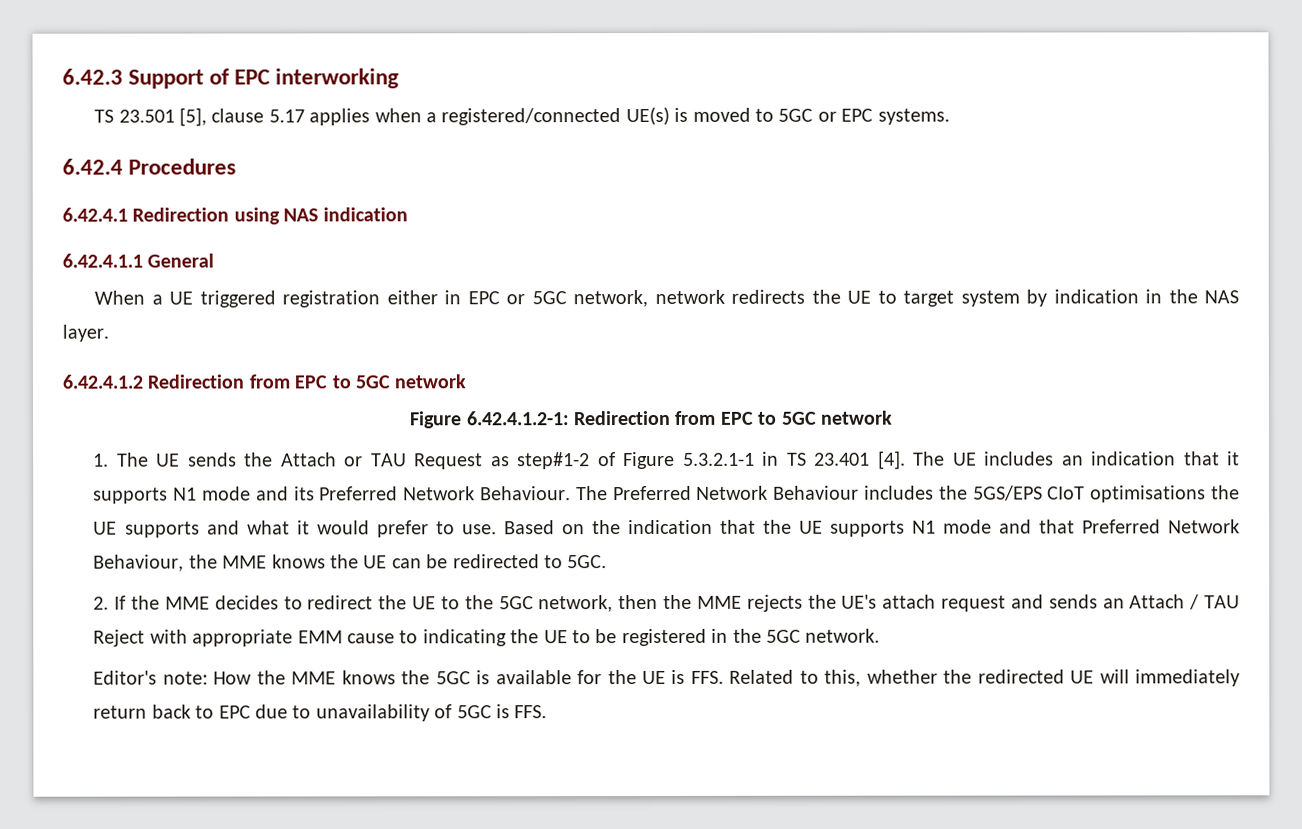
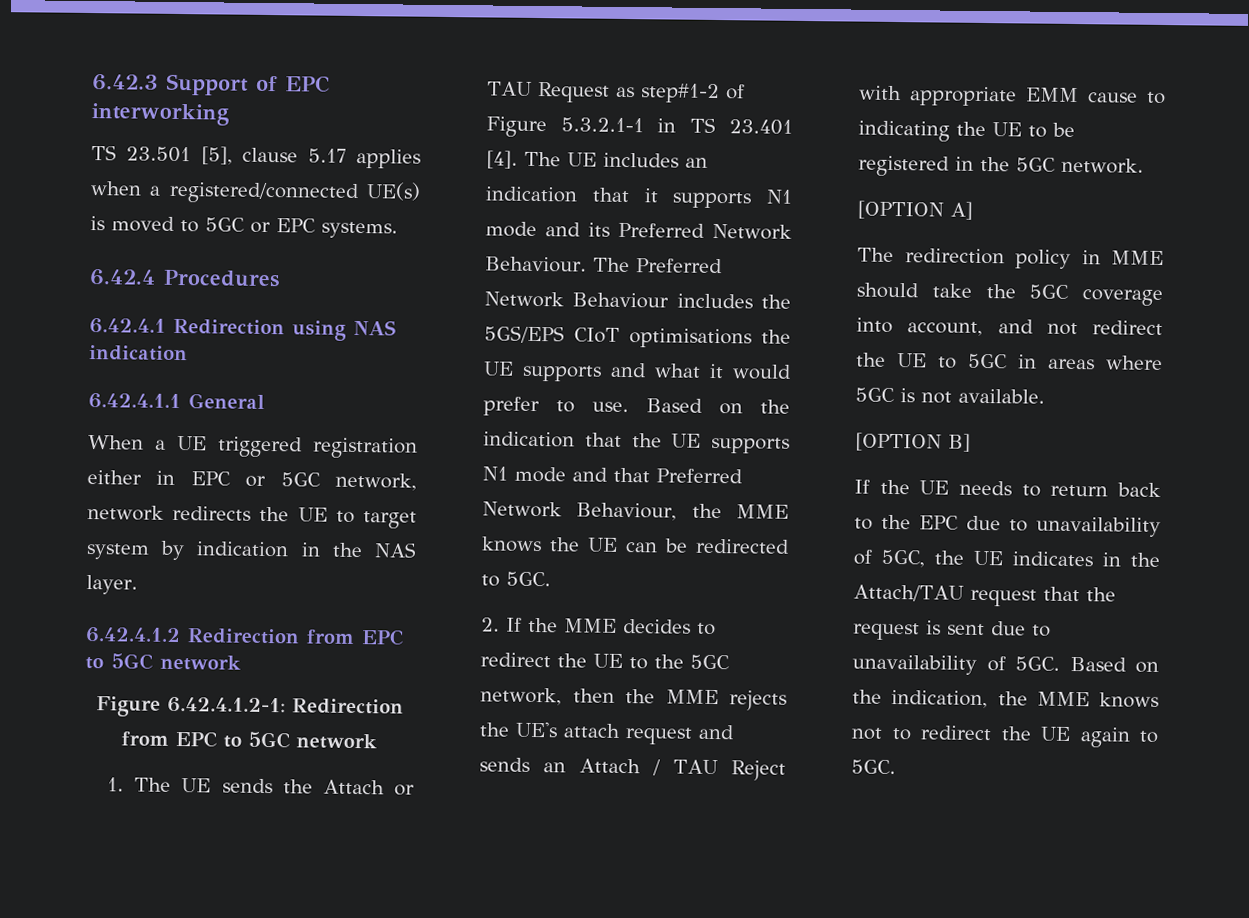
[93,669,1240,687] Editor's note: How the MME knows the 5GC is available for the UE is FFS. Related to this, whether the redirected UE will immediately -> [857,200,974,220] [857,247,1164,269] [856,282,1163,307] [856,317,1163,337] [856,352,1163,370] [855,387,1046,404] [855,432,972,452] [854,479,1041,497] [OPTION A] // The redirection policy in MME should take the 5GC coverage into account, and not redirect the UE to 5GC in areas where 5GC is not available. // [OPTION B] // If the UE needs to
(215, 712) none -> [881,514,912,530] the
[456,704,548,719] 5GC is FFS. -> [881,549,1160,568] [853,584,1117,607] [852,620,1052,641] [852,654,1159,675] [852,689,1159,709] [851,725,1158,748] [851,759,897,775] 5GC, the UE indicates in the Attach/TAU request that the request is sent due to unavailability of 5GC. Based on the indication, the MME knows not to redirect the UE again to 5GC.

